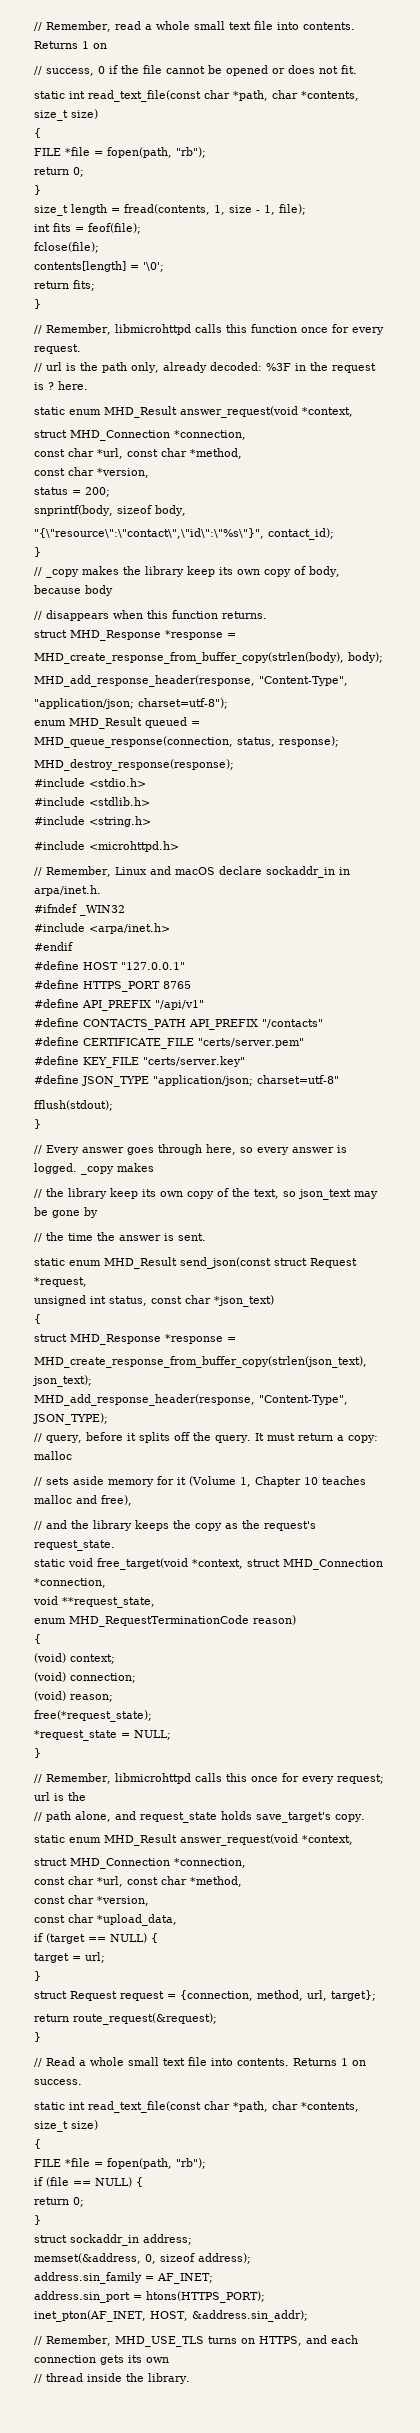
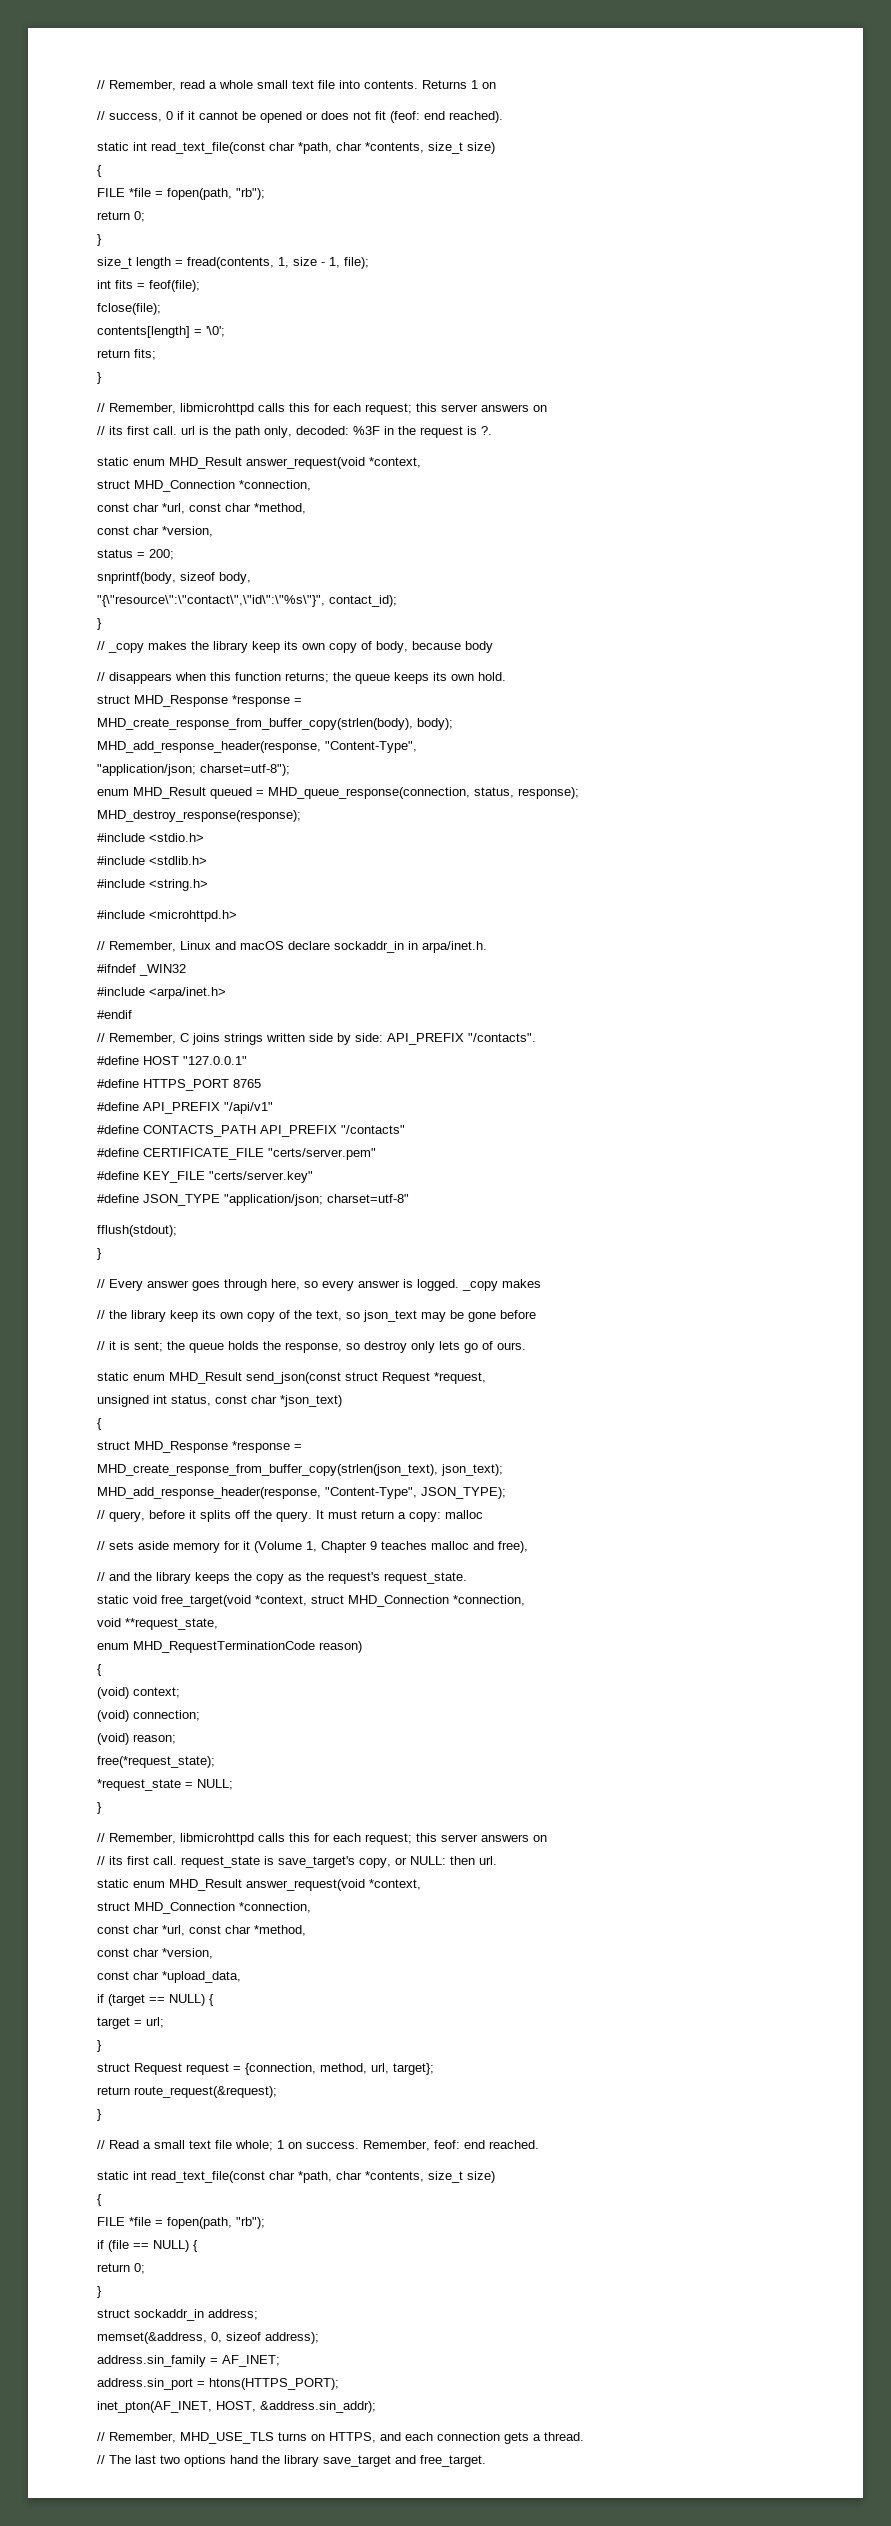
[121,65,162,74] the file -> [188,111,195,120] it
[341,65,357,74] fit. -> [375,111,503,123] fit (feof: end reached).
[250,324,384,335] [34,344,81,354] [34,363,42,372] function once for every request. // // -> [314,403,547,415] [97,426,177,435] for each request; this server answers on // // its first call.
[162,362,207,373] already -> (292, 432) none
[48,381,88,390] ? here. -> [481,426,492,435] ?.
[222,611,267,619] returns. -> [285,672,506,684] returns; the queue keeps its own hold.
(73, 946) none -> [97,1033,536,1045] // // Remember, C joins strings written side by side: API_PREFIX "/contacts".
[84,1207,98,1218] [34,1232,206,1242] by // // the time the answer is sent. -> [500,1310,536,1319] [97,1341,526,1353] before // // it is sent; the queue holds the response, so destroy only lets go of ours.
[304,1477,318,1485] 10 -> [370,1541,377,1550] 9
[250,1773,384,1784] [34,1792,86,1801] [34,1811,365,1823] once for every request; url is the // // path alone, and request_state holds save_target's copy. -> [314,1833,547,1845] [97,1856,497,1868] for each request; this server answers on // // its first call. request_state is save_target's copy, or NULL: then url.
[90,2057,337,2066] whole small text file into contents. Returns -> [154,2140,273,2151] small text file whole;
(82, 2082) none -> [363,2140,539,2151] Remember, feof: end reached.
[128,2355,169,2363] [34,2373,190,2384] its own // // thread inside the library. -> [533,2432,584,2441] [97,2455,486,2467] a thread. // // The last two options hand the library save_target and free_target.

